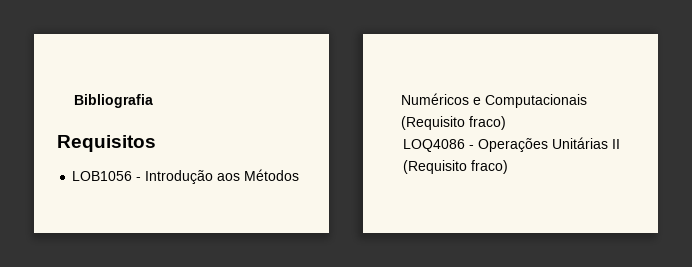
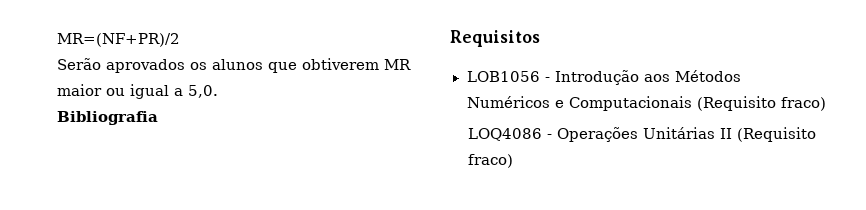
(73, 101) none -> [56,33,180,47] [56,58,411,73] [56,84,218,99] MR=(NF+PR)/2 // Serão aprovados os alunos que obtiverem MR maior ou igual a 5,0. //

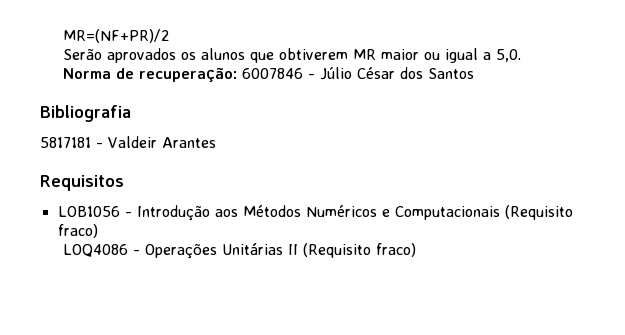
[56,111,158,125] Bibliografia -> [62,67,474,82] [40,105,131,122] [40,136,216,148] Norma de recuperação: 6007846 - Júlio César dos Santos // Bibliografia // 5817181 - Valdeir Arantes

